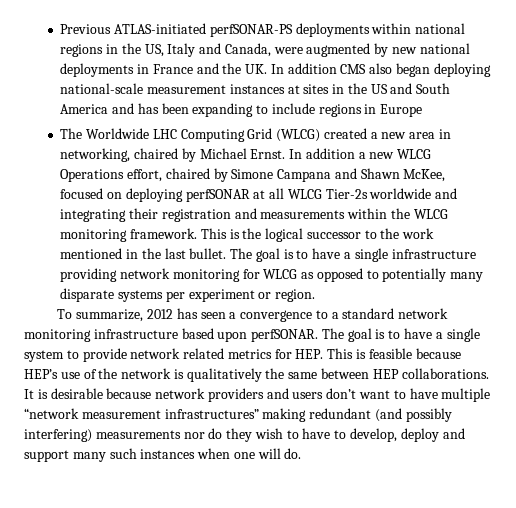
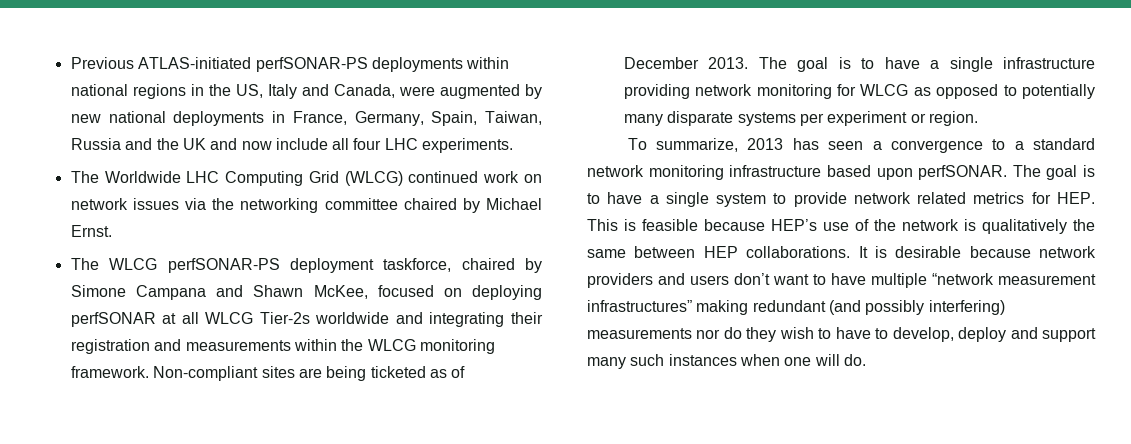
[152,63,491,77] [60,83,451,94] [60,103,423,117] France and the UK. In addition CMS also began deploying national-scale measurement instances at sites in the US and South America and has been expanding to include regions in Europe -> [292,111,542,126] [70,138,514,153] France, Germany, Spain, Taiwan, Russia and the UK and now include all four LHC experiments.
[323,128,451,139] [60,148,432,162] [60,169,162,182] created a new area in networking, chaired by Michael Ernst. In addition a new WLCG Operations effort, -> [408,171,542,183] [70,198,542,213] [70,225,112,237] [70,258,452,273] continued work on network issues via the networking committee chaired by Michael Ernst. // The WLCG perfSONAR-PS deployment taskforce,
[200,228,435,242] [60,248,227,259] This is the logical successor to the work mentioned in the last bullet. -> [153,366,466,381] [623,57,749,69] Non-compliant sites are being ticketed as of December 2013.
[146,309,173,319] 2012 -> [747,138,784,150] 2013

